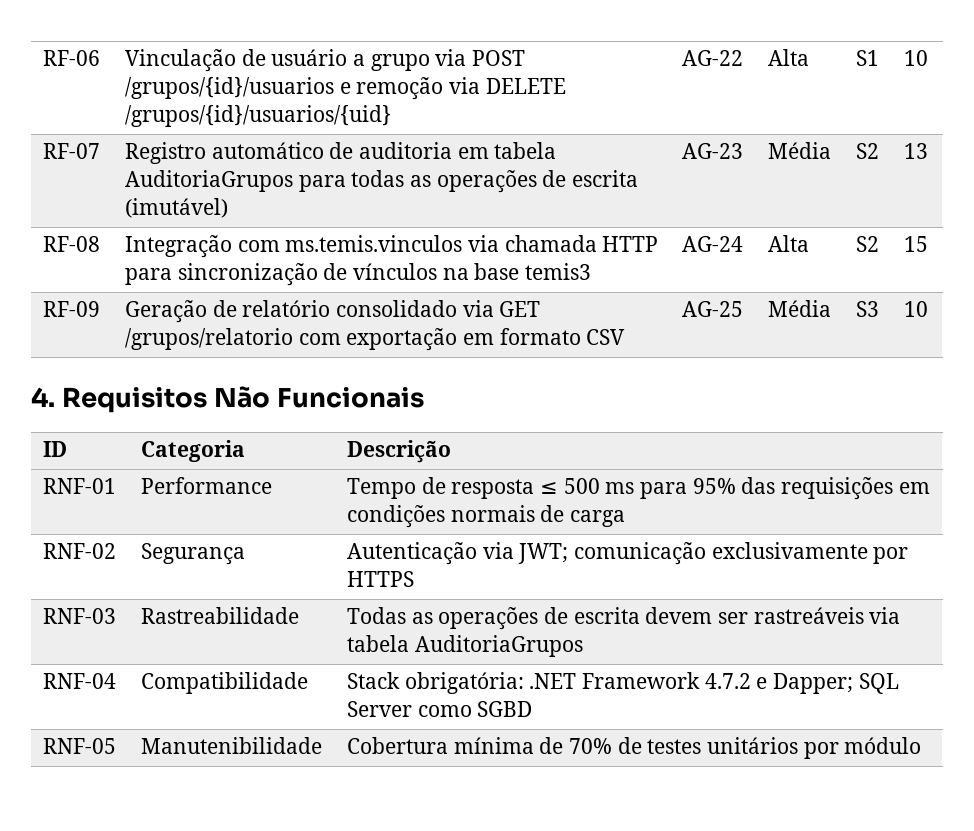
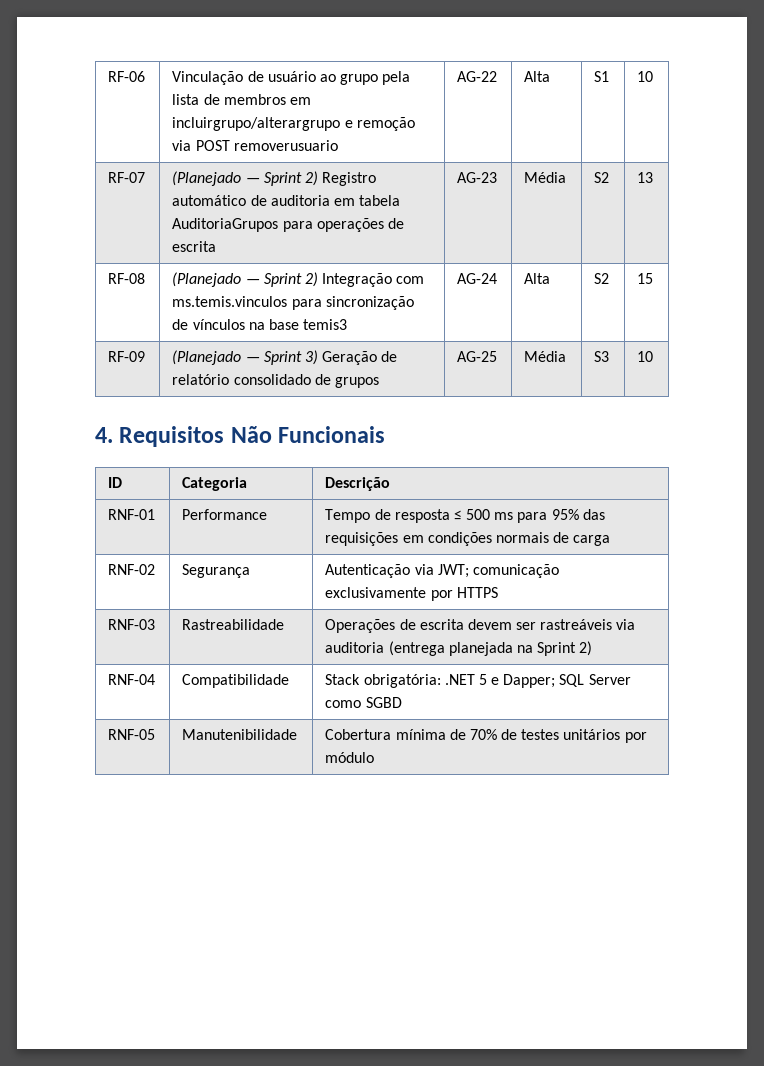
[353,49,526,71] [125,77,335,99] a grupo via POST /grupos/{id}/usuarios -> [319,71,411,85] [172,94,311,105] [172,117,341,131] ao grupo pela lista de membros em incluirgrupo/alterargrupo
[485,78,566,94] [125,105,392,127] DELETE /grupos/{id}/usuarios/{uid} -> [195,140,338,151] POST removerusuario
(101, 151) none -> [172,171,318,186] (Planejado — Sprint 2)
[351,170,639,193] [125,198,229,218] todas as operações de escrita (imutável) -> [316,218,404,232] [172,241,217,252] operações de escrita
[125,235,659,258] Integração com ms.temis.vinculos via chamada HTTP -> [172,272,425,287] [172,296,288,307] (Planejado — Sprint 2) Integração com ms.temis.vinculos
[125,300,541,323] [125,328,626,351] Geração de relatório consolidado via GET /grupos/relatorio com exportação em formato CSV -> [172,350,398,365] [172,374,379,388] (Planejado — Sprint 3) Geração de relatório consolidado de grupos
[347,607,539,630] Todas as operações -> [325,619,396,633] Operações
[347,635,583,657] tabela AuditoriaGrupos -> [325,641,593,656] auditoria (entrega planejada na Sprint 2)
[582,672,751,689] Framework 4.7.2 -> [478,674,487,685] 5

